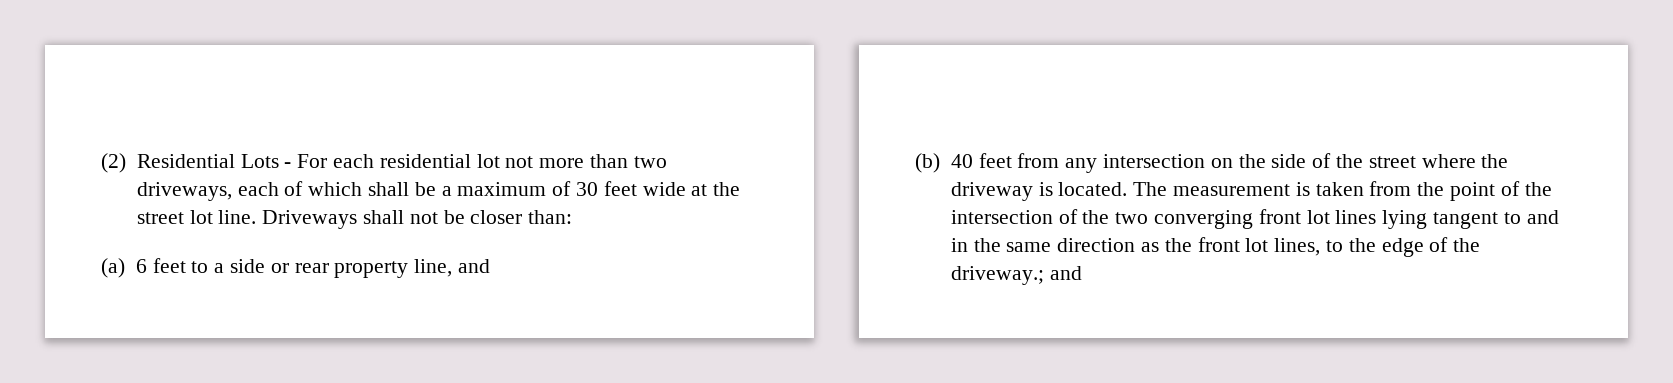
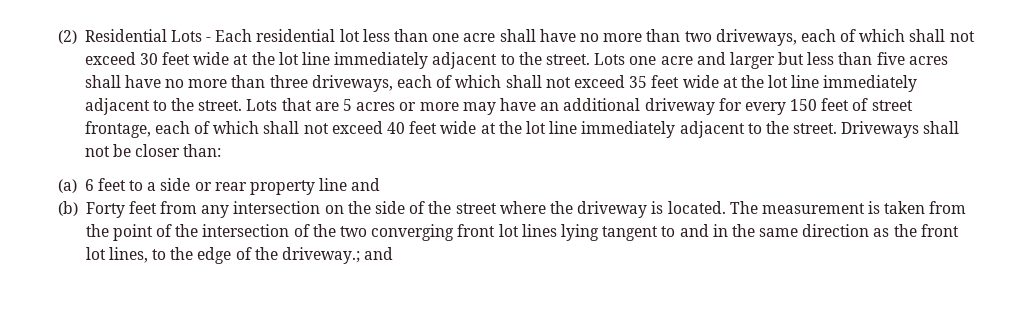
[297,154,534,168] For each residential lot not -> [215,29,599,42] Each residential lot less than one acre shall have no
[414,181,572,196] be a maximum of -> [949,31,975,42] [84,52,136,65] not exceed
[136,210,257,224] street lot line. -> [278,52,948,69] [84,75,918,92] [84,98,913,115] [84,121,838,138] lot line immediately adjacent to the street. Lots one acre and larger but less than five acres shall have no more than three driveways, each of which shall not exceed 35 feet wide at the lot line immediately adjacent to the street. Lots that are 5 acres or more may have an additional driveway for every 150 feet of street frontage, each of which shall not exceed 40 feet wide at the lot line immediately adjacent to the street.
[414,259,453,277] line, -> [319,178,348,191] line
[950,154,973,168] 40 -> [85,202,125,218] Forty

